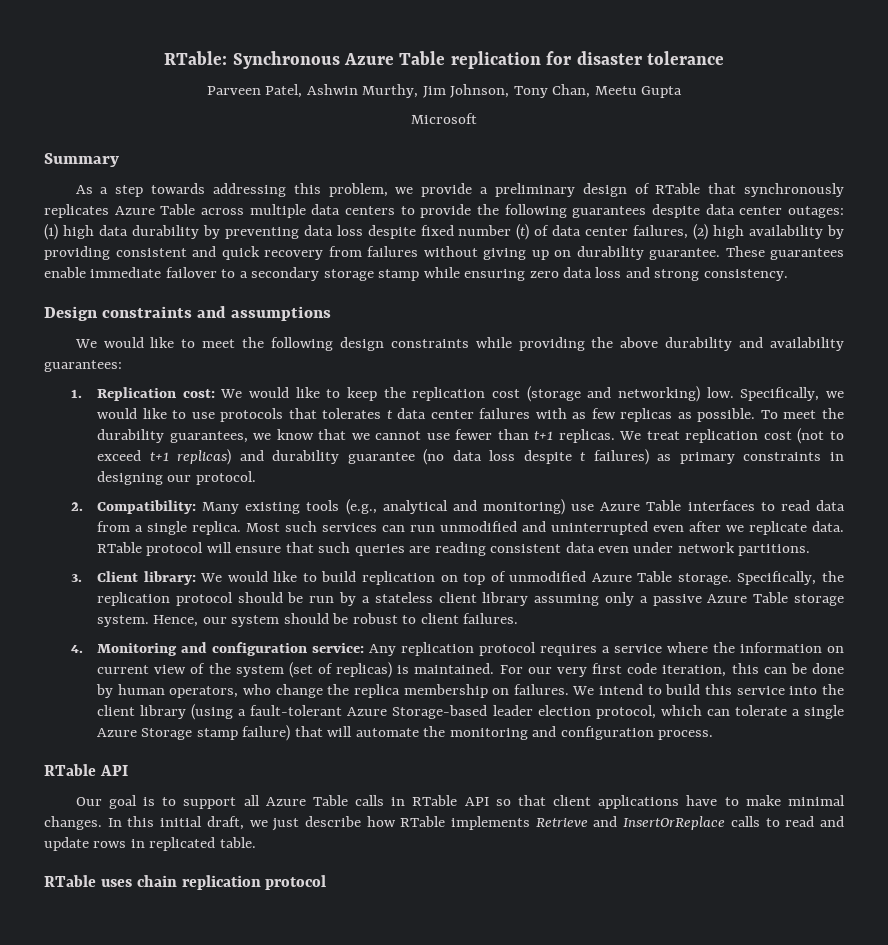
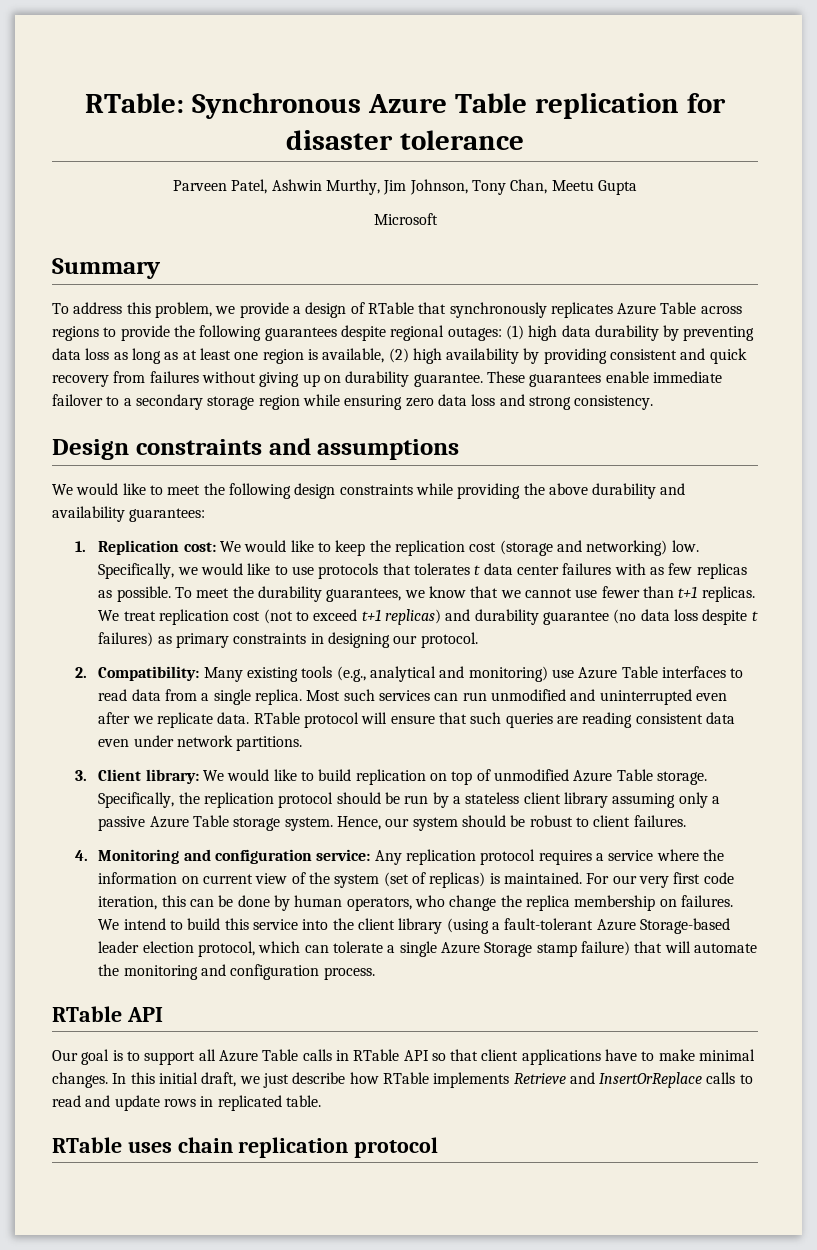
[75,183,286,197] As a step towards addressing -> [52,302,123,314] To address
[494,183,575,197] preliminary -> (301, 310) none
[249,204,396,218] multiple data centers -> [52,326,99,341] regions
[705,204,783,215] data center -> [390,325,445,341] regional
[367,224,689,240] despite fixed number (t) of data center failures, -> [113,348,385,364] as long as at least one region is available,
[378,269,420,281] stamp -> [258,395,300,410] region

